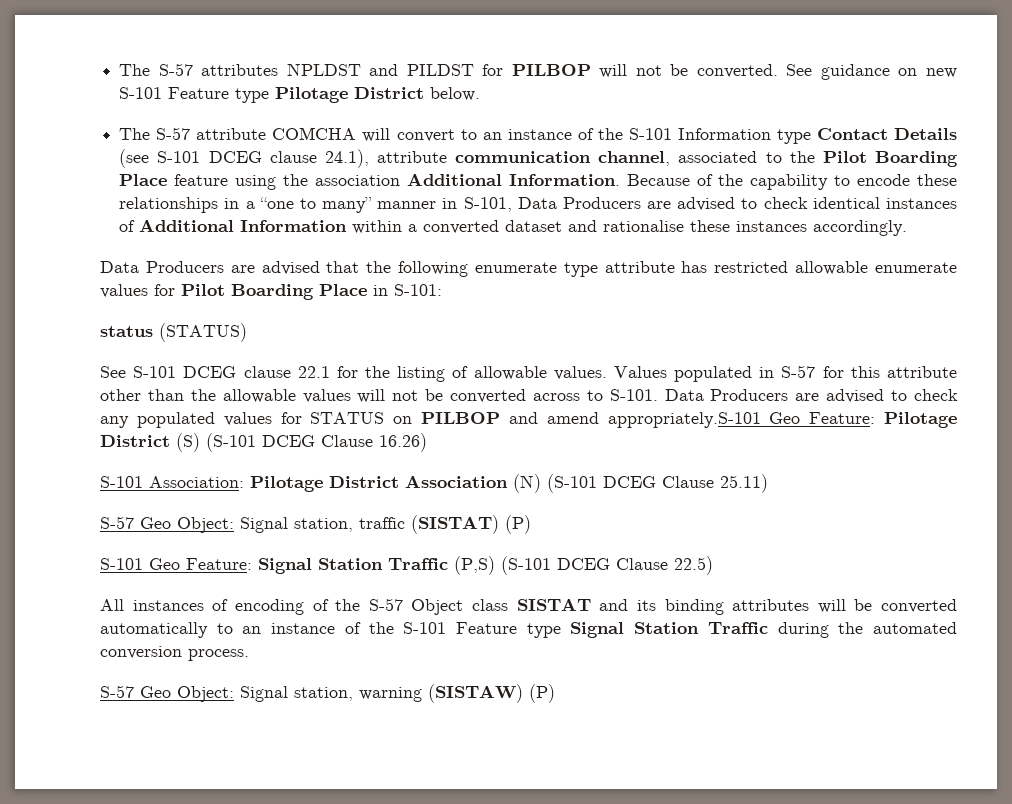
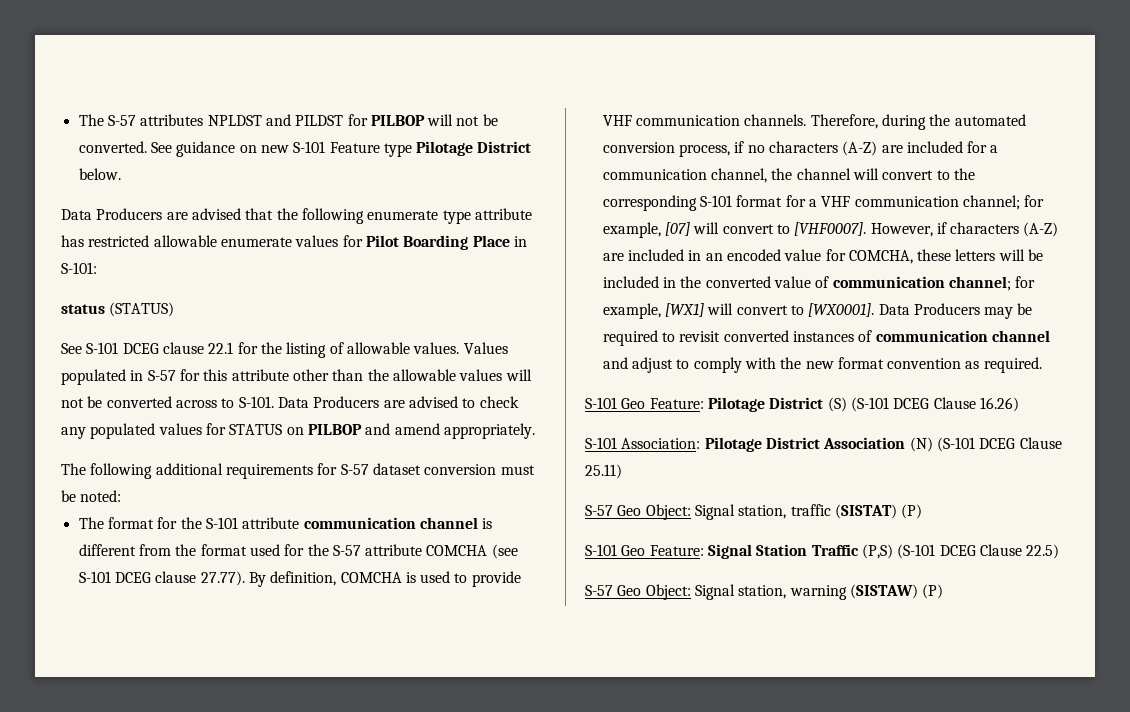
[119,127,957,144] [119,149,959,168] [119,173,958,190] [119,197,957,213] [119,219,908,236] // The S-57 attribute COMCHA will convert to an instance of the S-101 Information type Contact Details (see S-101 DCEG clause 24.1), attribute communication channel, associated to the Pilot Boarding Place feature using the association Additional Information. Because of the capability to encode these relationships in a “one to many” manner in S-101, Data Producers are advised to check identical instances of Additional Information within a converted dataset and rationalise these instances accordingly. -> (121, 174) none
[607,412,761,428] appropriately.S-101 -> [443,423,535,439] [61,463,535,479] [61,490,122,502] [78,517,493,529] [78,544,518,559] [78,571,521,587] [602,114,1026,130] [602,141,999,157] [602,168,975,183] [602,195,1045,211] [602,222,1059,238] [602,249,1044,264] [602,276,1036,291] [602,303,1033,319] [602,330,1050,346] [602,357,1042,373] [585,397,617,409] appropriately. // The following additional requirements for S-57 dataset conversion must be noted: // The format for the S-101 attribute communication channel is different from the format used for the S-57 attribute COMCHA (see S-101 DCEG clause 27.77). By definition, COMCHA is used to provide VHF communication channels. Therefore, during the automated conversion process, if no characters (A-Z) are included for a communication channel, the channel will convert to the corresponding S-101 format for a VHF communication channel; for example, [07] will convert to [VHF0007]. However, if characters (A-Z) are included in an encoded value for COMCHA, these letters will be included in the converted value of communication channel; for example, [WX1] will convert to [WX0001]. Data Producers may be required to revisit converted instances of communication channel and adjust to comply with the new format convention as required. // S-101
[100,598,957,615] [100,622,957,638] [100,646,249,661] // All instances of encoding of the S-57 Object class SISTAT and its binding attributes will be converted automatically to an instance of the S-101 Feature type Signal Station Traffic during the automated conversion process. -> (1060, 551) none

